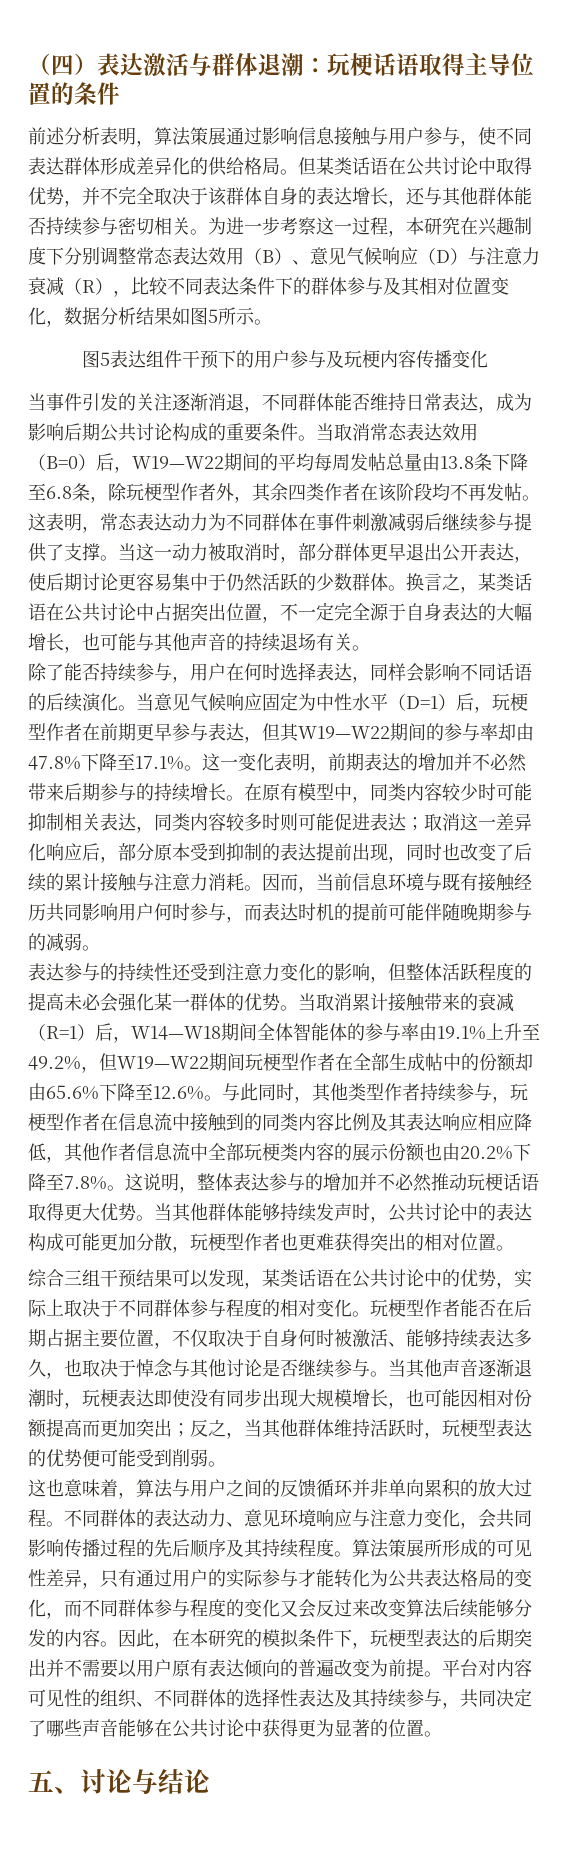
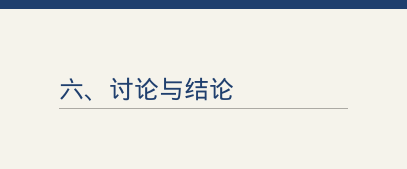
[28,53,534,76] [28,82,120,105] [28,127,532,147] [28,157,532,176] [28,186,532,207] [28,217,532,237] [28,247,540,265] [28,277,509,297] [28,307,272,327] [82,350,488,369] [28,393,532,413] [28,423,478,442] [28,453,528,473] [28,483,540,503] [28,513,532,533] [28,543,532,563] [28,573,532,593] [28,602,532,623] [28,633,370,653] [28,662,532,683] [28,692,528,713] [28,723,534,743] [28,753,527,773] [28,783,532,803] [28,813,532,833] [28,843,532,863] [28,873,532,893] [28,903,532,923] [28,933,100,952] [28,963,532,983] [28,993,514,1012] [28,1023,540,1043] [28,1053,533,1073] [28,1083,528,1103] [28,1113,532,1132] [28,1143,531,1163] [28,1173,539,1193] [28,1203,532,1223] [28,1233,514,1253] [28,1269,532,1289] [28,1299,532,1317] [28,1329,532,1349] [28,1359,532,1379] [28,1389,532,1409] [28,1419,532,1439] [28,1449,226,1467] [28,1479,532,1499] [28,1509,532,1529] [28,1539,532,1558] [28,1569,532,1589] [28,1599,532,1619] [28,1629,532,1649] [28,1659,532,1678] [28,1688,532,1709] [28,1719,442,1738] [28,1770,54,1792] （四）表达激活与群体退潮：玩梗话语取得主导位置的条件 // 前述分析表明，算法策展通过影响信息接触与用户参与，使不同表达群体形成差异化的供给格局。但某类话语在公共讨论中取得优势，并不完全取决于该群体自身的表达增长，还与其他群体能否持续参与密切相关。为进一步考察这一过程，本研究在兴趣制度下分别调整常态表达效用（B）、意见气候响应（D）与注意力衰减（R），比较不同表达条件下的群体参与及其相对位置变化，数据分析结果如图5所示。 // 图5表达组件干预下的用户参与及玩梗内容传播变化 // 当事件引发的关注逐渐消退，不同群体能否维持日常表达，成为影响后期公共讨论构成的重要条件。当取消常态表达效用（B=0）后，W19—W22期间的平均每周发帖总量由13.8条下降至6.8条，除玩梗型作者外，其余四类作者在该阶段均不再发帖。这表明，常态表达动力为不同群体在事件刺激减弱后继续参与提供了支撑。当这一动力被取消时，部分群体更早退出公开表达，使后期讨论更容易集中于仍然活跃的少数群体。换言之，某类话语在公共讨论中占据突出位置，不一定完全源于自身表达的大幅增长，也可能与其他声音的持续退场有关。 // 除了能否持续参与，用户在何时选择表达，同样会影响不同话语的后续演化。当意见气候响应固定为中性水平（D=1）后，玩梗型作者在前期更早参与表达，但其W19—W22期间的参与率却由47.8%下降至17.1%。这一变化表明，前期表达的增加并不必然带来后期参与的持续增长。在原有模型中，同类内容较少时可能抑制相关表达，同类内容较多时则可能促进表达；取消这一差异化响应后，部分原本受到抑制的表达提前出现，同时也改变了后续的累计接触与注意力消耗。因而，当前信息环境与既有接触经历共同影响用户何时参与，而表达时机的提前可能伴随晚期参与的减弱。 // 表达参与的持续性还受到注意力变化的影响，但整体活跃程度的提高未必会强化某一群体的优势。当取消累计接触带来的衰减（R=1）后，W14—W18期间全体智能体的参与率由19.1%上升至49.2%，但W19—W22期间玩梗型作者在全部生成帖中的份额却由65.6%下降至12.6%。与此同时，其他类型作者持续参与，玩梗型作者在信息流中接触到的同类内容比例及其表达响应相应降低，其他作者信息流中全部玩梗类内容的展示份额也由20.2%下降至7.8%。这说明，整体表达参与的增加并不必然推动玩梗话语取得更大优势。当其他群体能够持续发声时，公共讨论中的表达构成可能更加分散，玩梗型作者也更难获得突出的相对位置。 // 综合三组干预结果可以发现，某类话语在公共讨论中的优势，实际上取决于不同群体参与程度的相对变化。玩梗型作者能否在后期占据主要位置，不仅取决于自身何时被激活、能够持续表达多久，也取决于悼念与其他讨论是否继续参与。当其他声音逐渐退潮时，玩梗表达即使没有同步出现大规模增长，也可能因相对份额提高而更加突出；反之，当其他群体维持活跃时，玩梗型表达的优势便可能受到削弱。 // 这也意味着，算法与用户之间的反馈循环并非单向累积的放大过程。不同群体的表达动力、意见环境响应与注意力变化，会共同影响传播过程的先后顺序及其持续程度。算法策展所形成的可见性差异，只有通过用户的实际参与才能转化为公共表达格局的变化，而不同群体参与程度的变化又会反过来改变算法后续能够分发的内容。因此，在本研究的模拟条件下，玩梗型表达的后期突出并不需要以用户原有表达倾向的普遍改变为前提。平台对内容可见性的组织、不同群体的选择性表达及其持续参与，共同决定了哪些声音能够在公共讨论中获得更为显著的位置。 // 五 -> [59,78,84,100] 六

